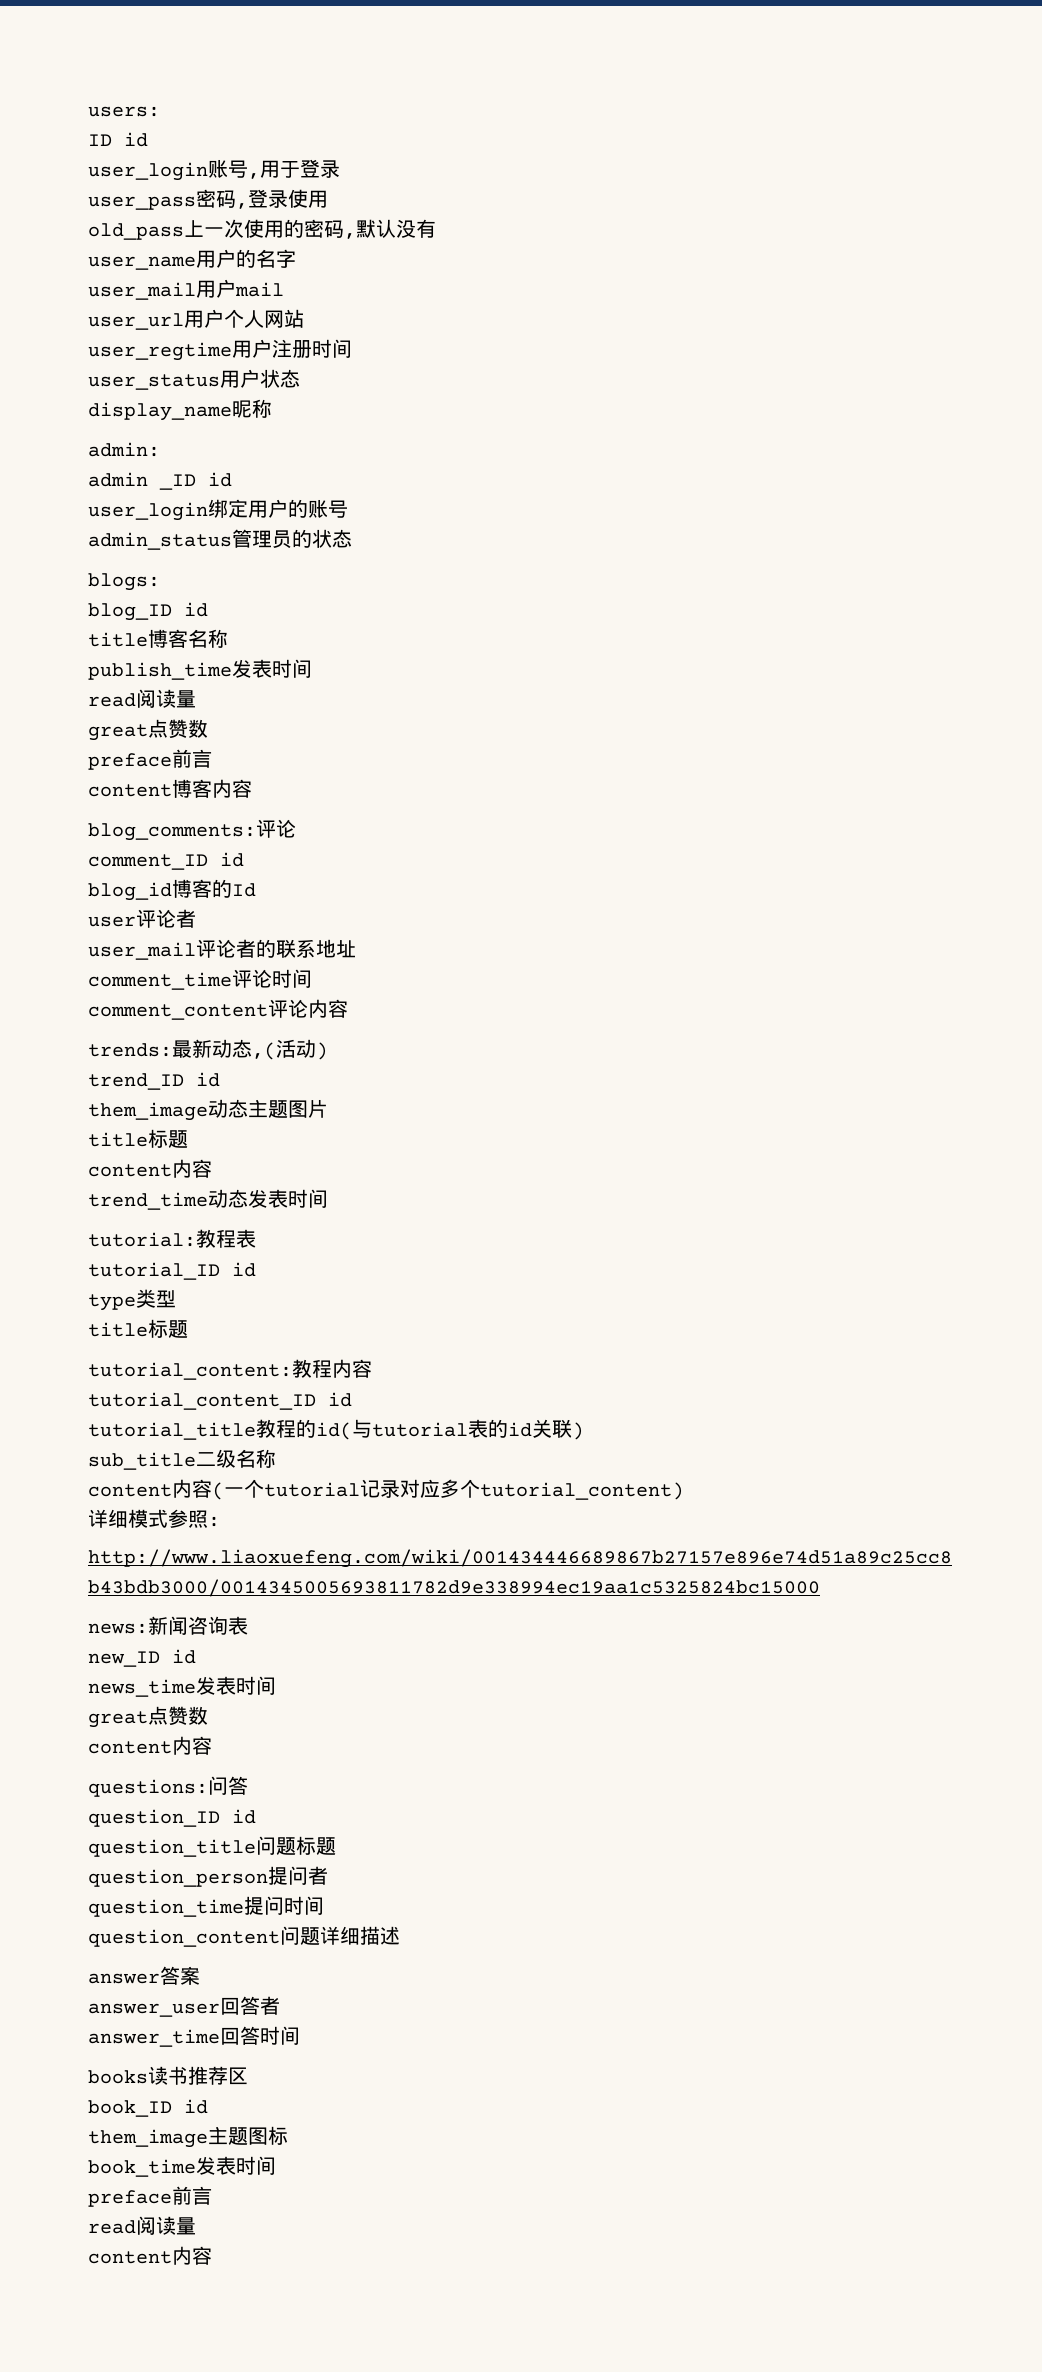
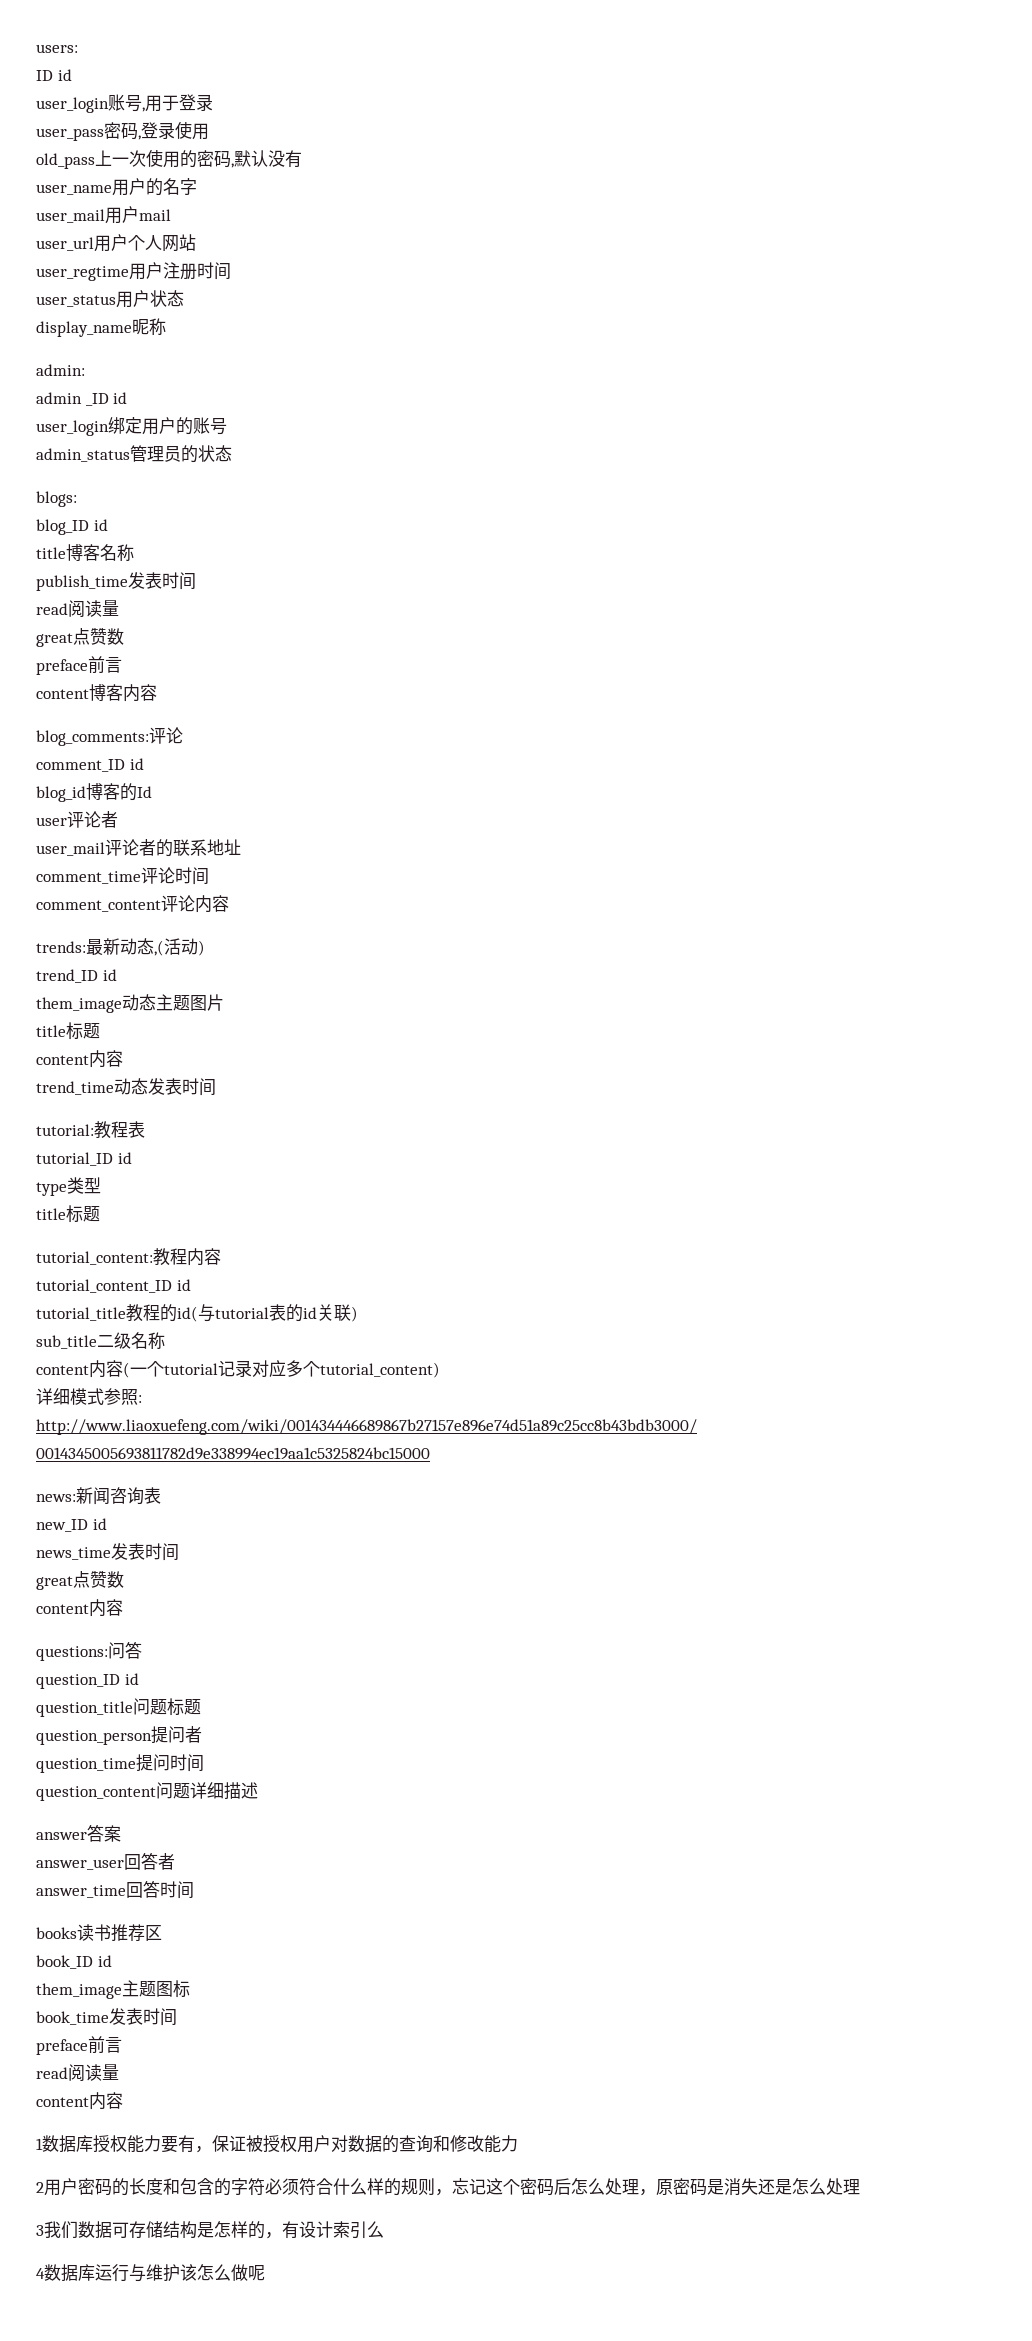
(212, 2255) none -> [36,2135,518,2153] [36,2178,860,2196] [36,2221,384,2239] [36,2264,265,2282] // 1数据库授权能力要有，保证被授权用户对数据的查询和修改能力 // 2用户密码的长度和包含的字符必须符合什么样的规则，忘记这个密码后怎么处理，原密码是消失还是怎么处理 // 3我们数据可存储结构是怎样的，有设计索引么 // 4数据库运行与维护该怎么做呢

